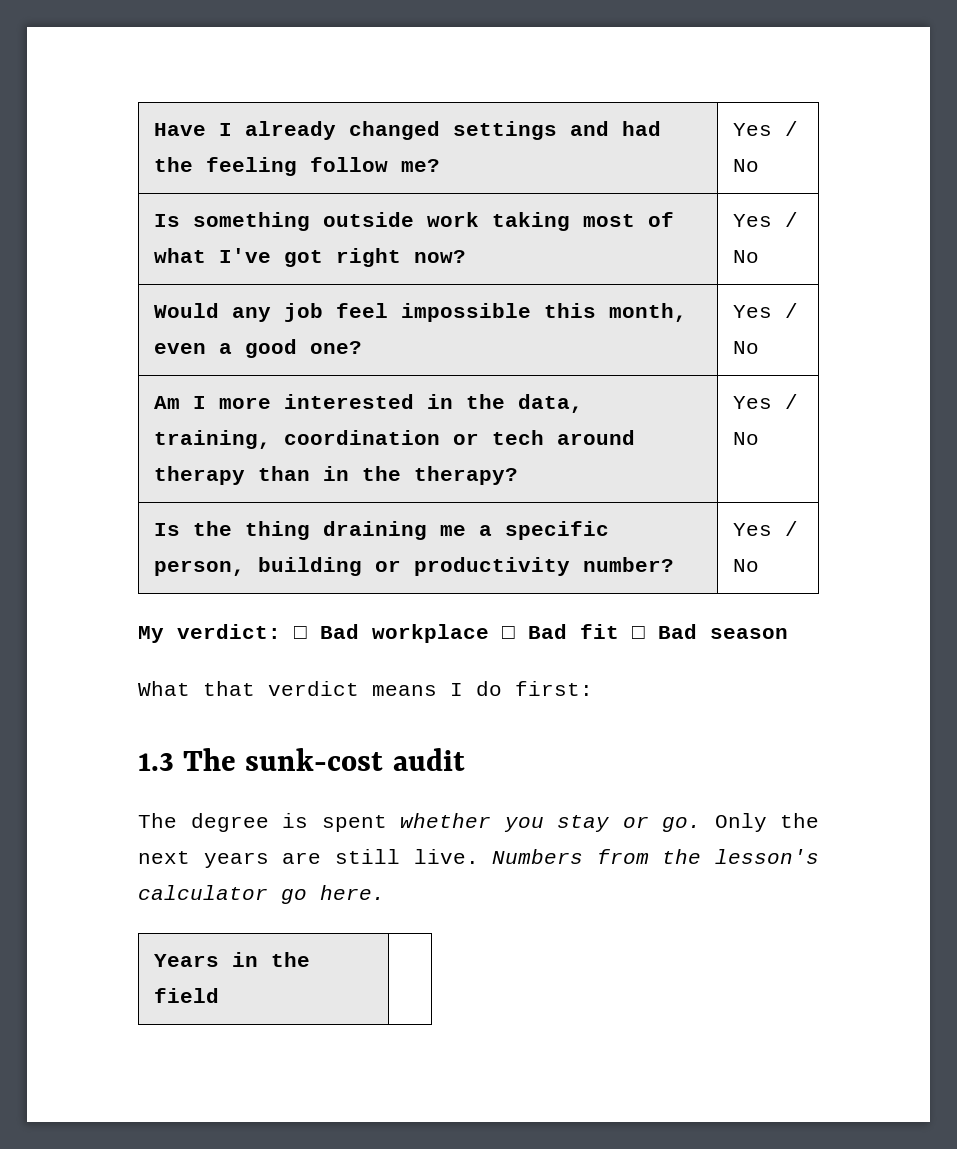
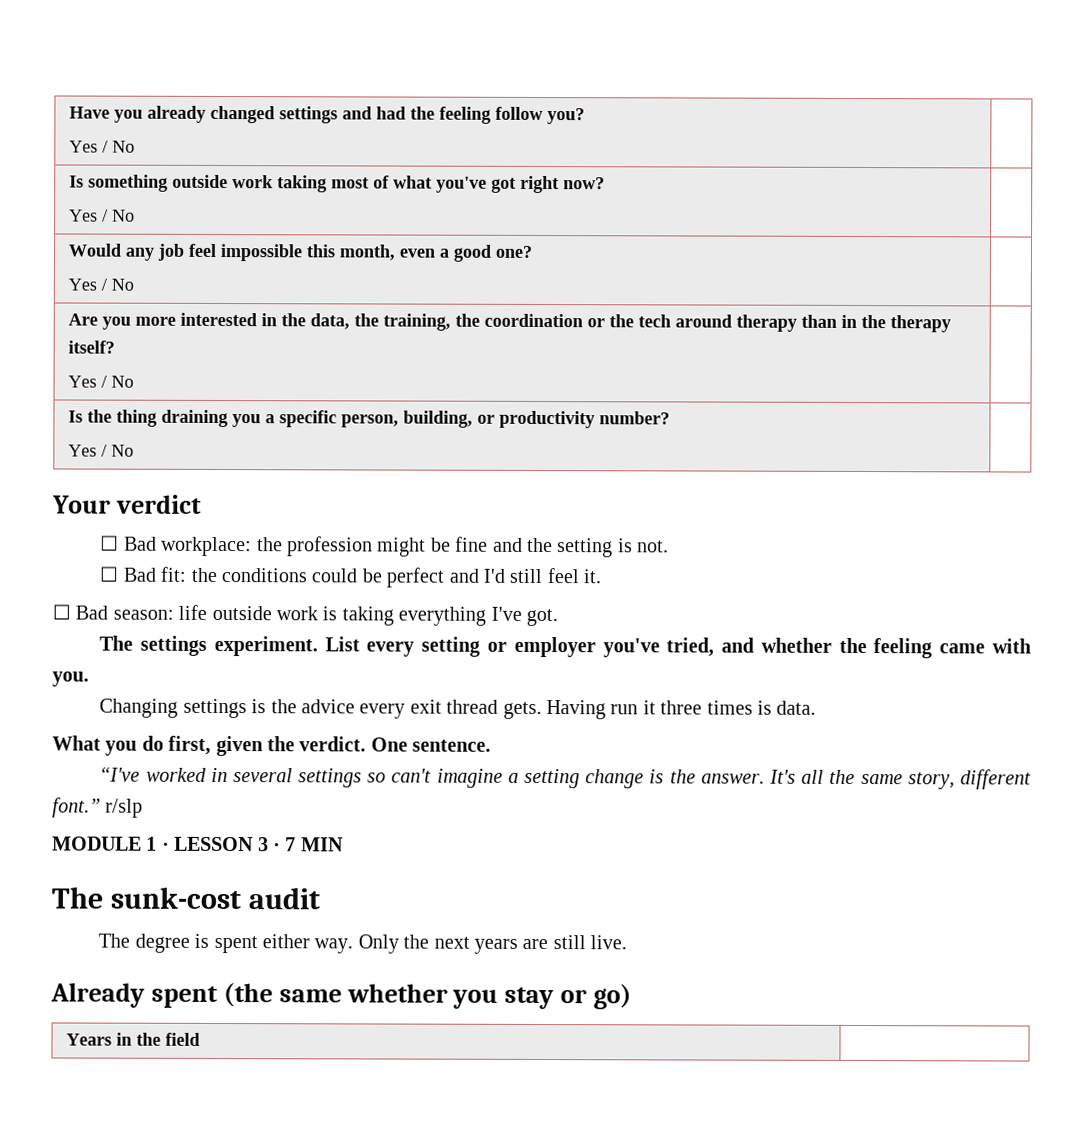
[219,123,233,136] I -> [114,109,144,123] you
[401,159,441,172] [733,121,799,136] [733,159,760,172] me? | Yes / No -> [547,108,586,125] [69,140,136,153] you? // Yes / No |
[219,248,272,263] I've -> [436,176,488,193] you've
[733,212,799,227] [733,250,760,263] | Yes / No -> [69,209,136,222] // Yes / No |
[733,303,799,318] [733,341,760,354] [154,396,207,409] | Yes / No // Am I -> [68,278,135,291] [68,313,132,330] // Yes / No | // Are you
[154,430,272,449] training, -> [354,313,481,331] the training, the
(480, 439) none -> [609,314,635,328] the
[414,466,519,485] [733,394,799,409] [733,432,760,445] therapy? | Yes / No -> [890,315,952,333] [68,340,116,354] [68,375,135,388] therapy itself? // Yes / No |
[440,525,467,536] me -> [232,414,262,428] you
[258,557,363,576] building -> [403,410,474,428] building,
[733,521,799,536] [733,559,760,572] [138,624,788,643] [138,681,593,696] [138,753,174,771] | Yes / No // My verdict: □ Bad workplace □ Bad fit □ Bad season // What that verdict means I do first: // 1.3 -> [68,444,135,457] [52,494,202,514] [100,535,670,558] [99,566,602,588] [52,604,558,627] [99,635,1032,659] [52,671,89,687] [99,698,817,720] [52,735,492,757] [99,766,1031,790] [52,797,144,818] [52,836,344,852] // Yes / No | // Your verdict // ☐ Bad workplace: the profession might be fine and the setting is not. // ☐ Bad fit: the conditions could be perfect and I'd still feel it. // ☐ Bad season: life outside work is taking everything I've got. // The settings experiment. List every setting or employer you've tried, and whether the feeling came with you. // Changing settings is the advice every exit thread gets. Having run it three times is data. // What you do first, given the verdict. One sentence. // “I've worked in several settings so can't imagine a setting change is the answer. It's all the same story, different font.” r/slp // MODULE 1 · LESSON 3 · 7 MIN //
[400,813,701,832] whether you stay or go. -> [261,934,354,954] either way.
[492,849,819,864] [138,885,385,904] Numbers from the lesson's calculator go here. -> [50,982,633,1010] // Already spent (the same whether you stay or go)

